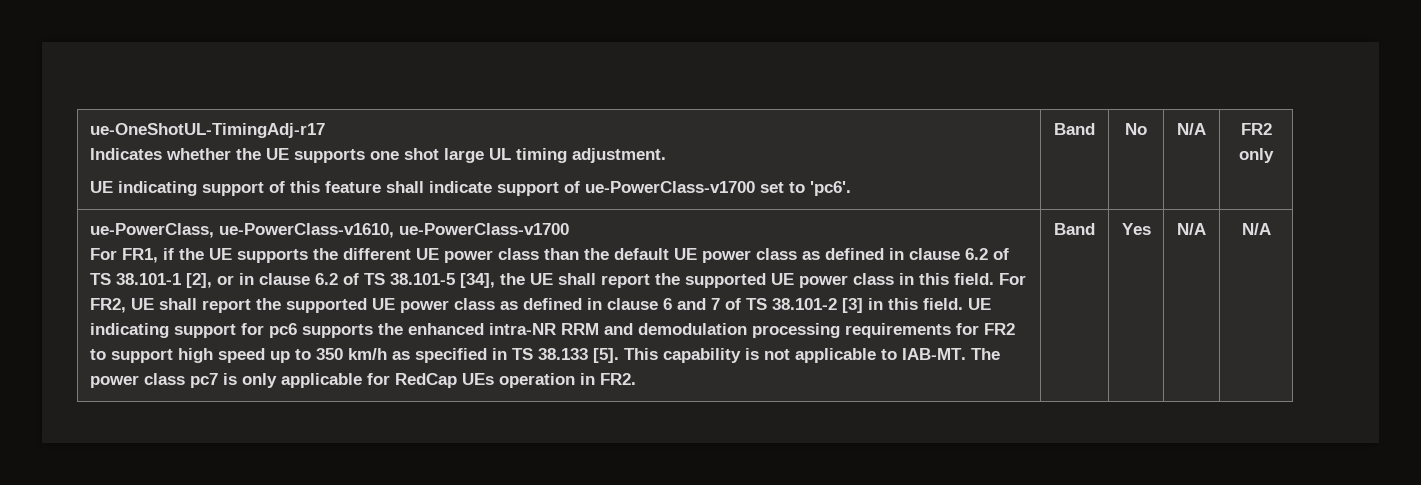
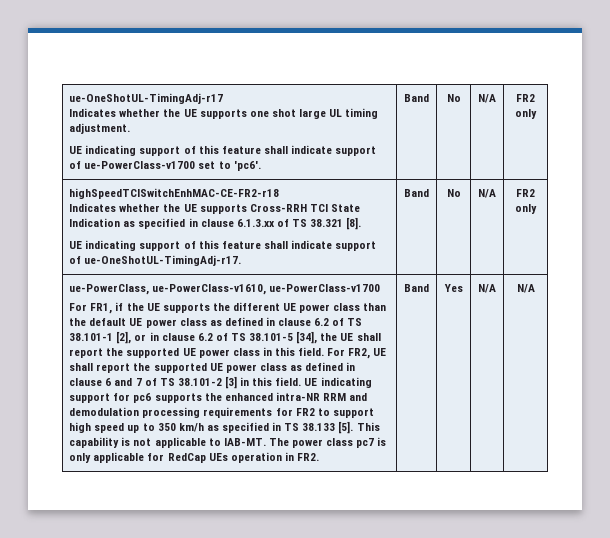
(1274, 155) none -> [69,188,280,199] [69,203,360,214] [69,217,362,230] [69,240,377,251] [69,255,242,266] [404,189,429,197] [446,189,461,197] [478,189,496,198] [516,189,535,197] [515,204,537,214] // highSpeedTCISwitchEnhMAC-CE-FR2-r18 // Indicates whether the UE supports Cross-RRH TCI State Indication as specified in clause 6.1.3.xx of TS 38.321 [8]. // UE indicating support of this feature shall indicate support of ue-OneShotUL-TimingAdj-r17. | Band | No | N/A | FR2 only

